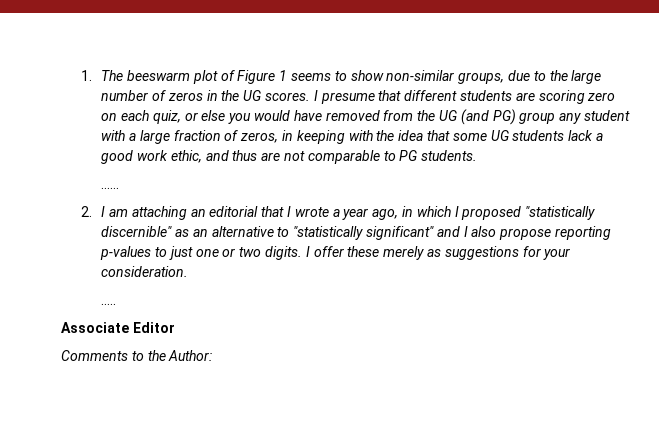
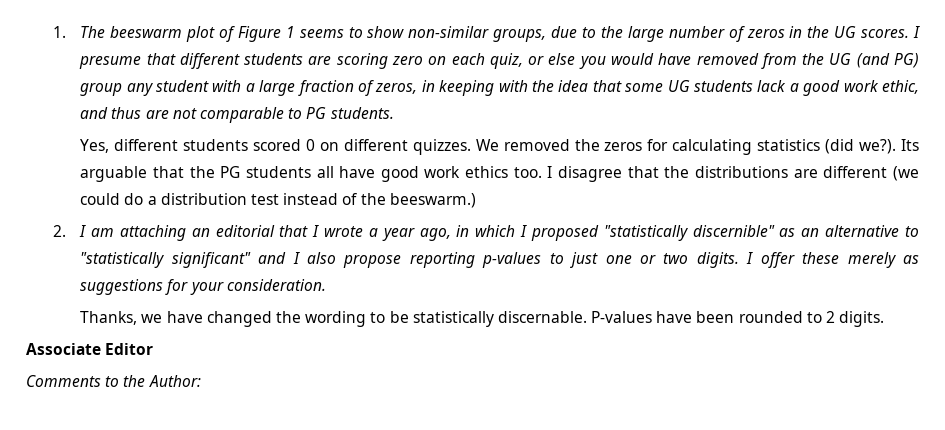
[101,187,120,189] …… -> [80,139,919,155] [80,166,919,182] [80,193,476,208] Yes, different students scored 0 on different quizzes. We removed the zeros for calculating statistics (did we?). Its arguable that the PG students all have good work ethics too. I disagree that the distributions are different (we could do a distribution test instead of the beeswarm.)
[101,303,117,305] ….. -> [80,311,885,327] Thanks, we have changed the wording to be statistically discernable. P-values have been rounded to 2 digits.

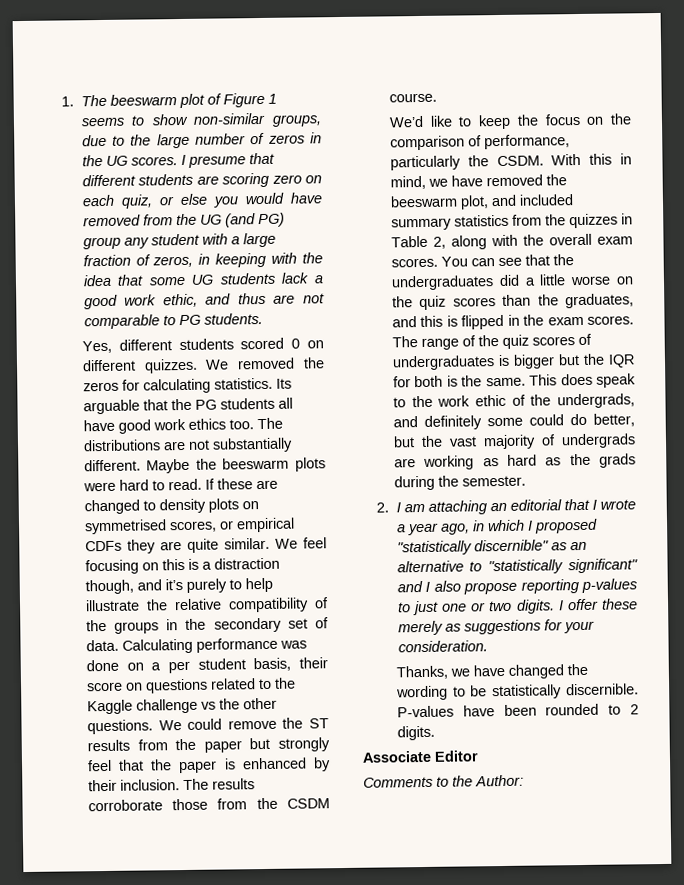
[757,139,897,154] statistics (did we?). -> [213,377,273,390] statistics.
[547,166,919,182] [80,193,476,208] I disagree that the distributions are different (we could do a distribution test instead of the beeswarm.) -> [256,417,283,430] [82,437,293,453] [83,457,326,474] [82,478,278,492] [83,498,259,515] [83,517,295,535] [84,537,327,554] [84,557,280,575] [84,577,273,595] [84,597,329,613] [85,617,329,634] [85,637,307,654] [85,657,328,674] [85,677,296,694] [86,697,277,715] [86,717,329,735] [86,737,330,753] [86,757,331,774] [87,778,255,792] [87,797,330,812] [388,92,437,103] [388,113,632,130] [389,134,570,151] [389,153,632,171] [389,174,567,190] [389,194,574,210] [390,213,633,231] [390,233,633,250] [390,254,574,268] [390,274,634,291] [391,293,634,311] [391,314,634,330] [391,333,592,351] [391,353,635,371] [392,373,636,388] [392,393,635,409] [392,413,635,430] [392,433,636,450] [393,453,636,470] [393,475,526,491] The distributions are not substantially different. Maybe the beeswarm plots were hard to read. If these are changed to density plots on symmetrised scores, or empirical CDFs they are quite similar. We feel focusing on this is a distraction though, and it’s purely to help illustrate the relative compatibility of the groups in the secondary set of data. Calculating performance was done on a per student basis, their score on questions related to the Kaggle challenge vs the other questions. We could remove the ST results from the paper but strongly feel that the paper is enhanced by their inclusion. The results corroborate those from the CSDM course. // We’d like to keep the focus on the comparison of performance, particularly the CSDM. With this in mind, we have removed the beeswarm plot, and included summary statistics from the quizzes in Table 2, along with the overall exam scores. You can see that the undergraduates did a little worse on the quiz scores than the graduates, and this is flipped in the exam scores. The range of the quiz scores of undergraduates is bigger but the IQR for both is the same. This does speak to the work ethic of the undergrads, and definitely some could do better, but the vast majority of undergrads are working as hard as the grads during the semester.
[497,311,587,323] discernable. -> [566,683,639,696] discernible.

